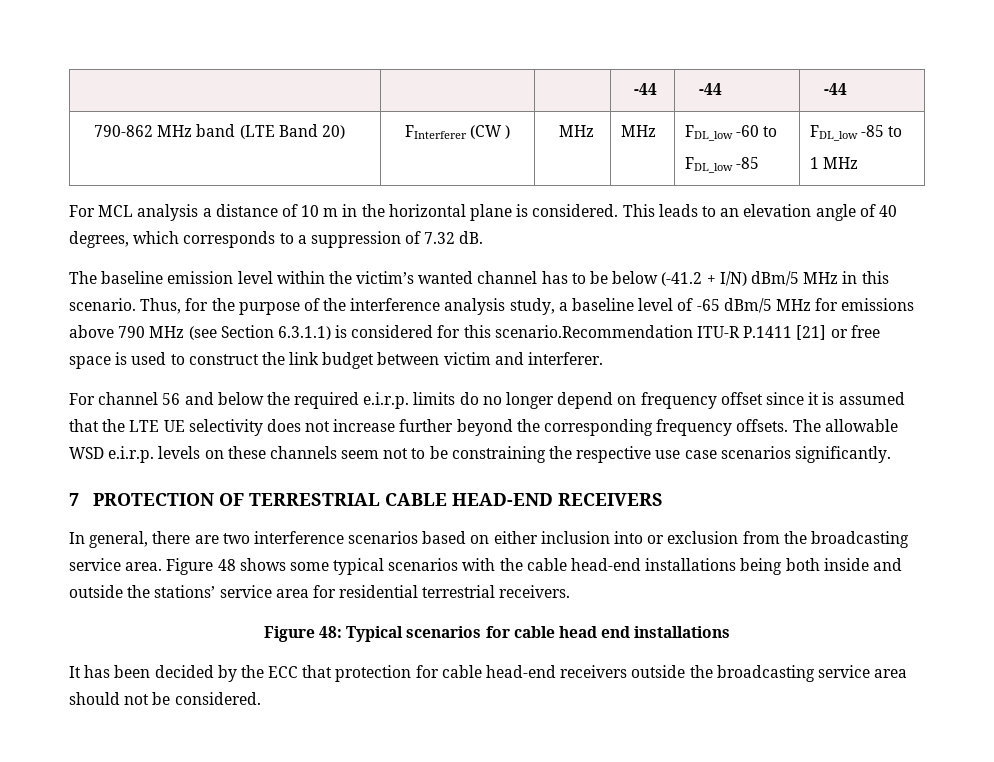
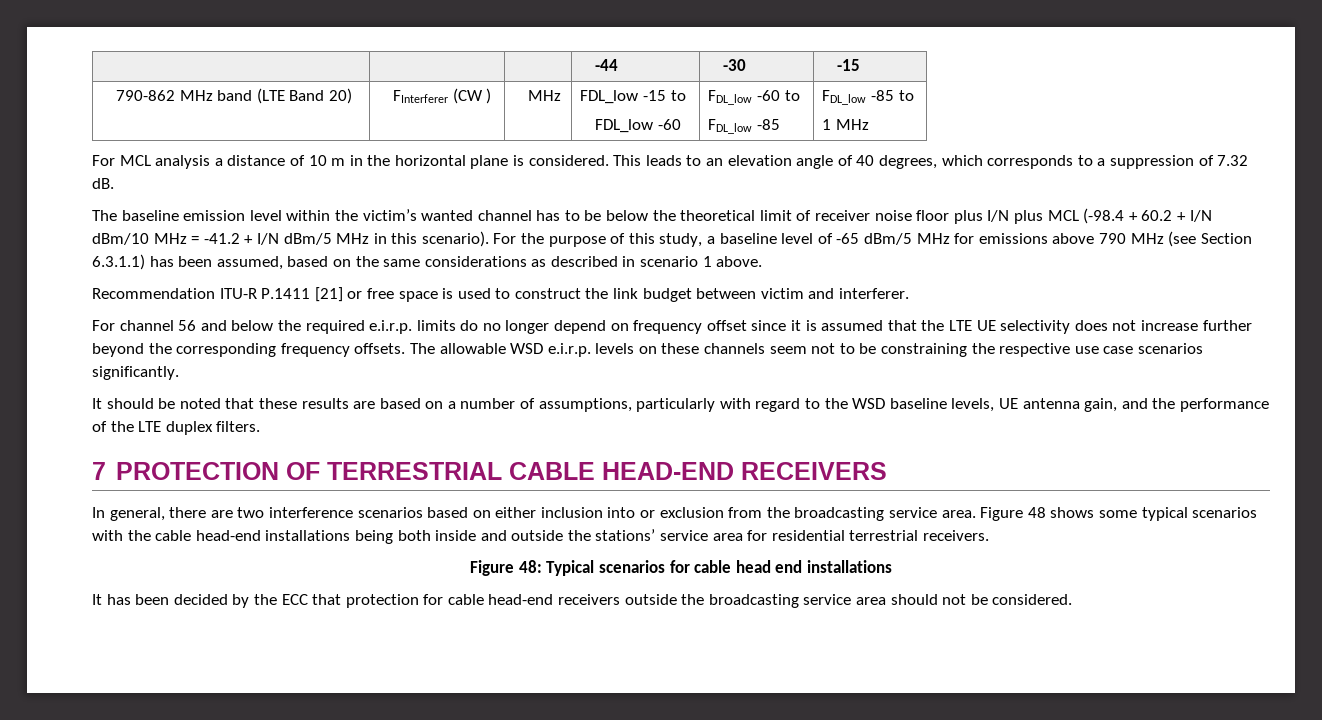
[633,83,657,95] [699,83,723,95] [824,83,848,95] | | | -44 | -44 | -44 -> [594,59,618,71] [722,59,746,71] [836,59,860,71] | | | -44 | -30 | -15
[620,125,656,137] MHz -> [580,90,686,104] [594,119,681,133] FDL_low -15 to // FDL_low -60
[661,271,889,286] [69,298,506,315] (-41.2 + I/N) dBm/5 MHz in this scenario. Thus, for the purpose of the interference analysis -> [652,208,1212,224] [92,231,655,247] the theoretical limit of receiver noise floor plus I/N plus MCL (-98.4 + 60.2 + I/N dBm/10 MHz = -41.2 + I/N dBm/5 MHz in this scenario). For the purpose of this
[335,325,693,338] is considered for this scenario.Recommendation -> [149,256,763,270] [92,288,215,299] has been assumed, based on the same considerations as described in scenario 1 above. // Recommendation
(891, 454) none -> [92,398,1269,412] [92,421,261,435] // It should be noted that these results are based on a number of assumptions, particularly with regard to the WSD baseline levels, UE antenna gain, and the performance of the LTE duplex filters.

